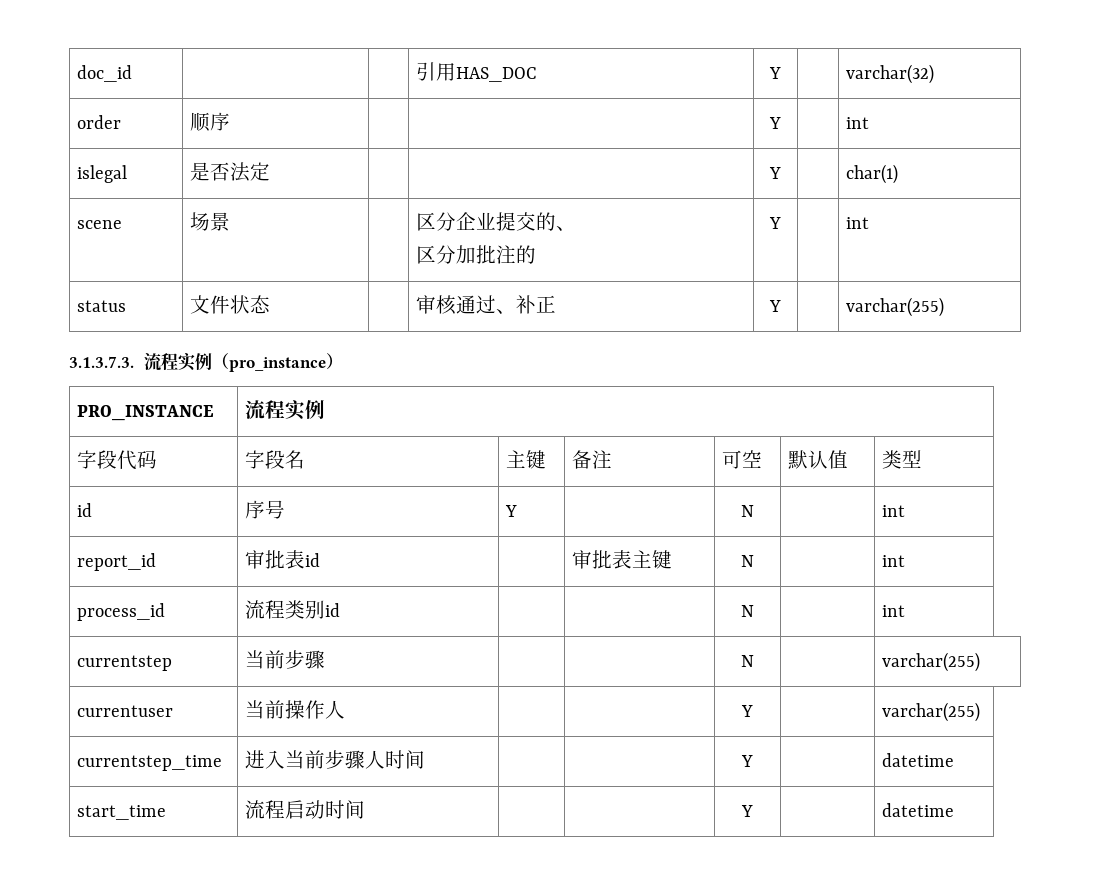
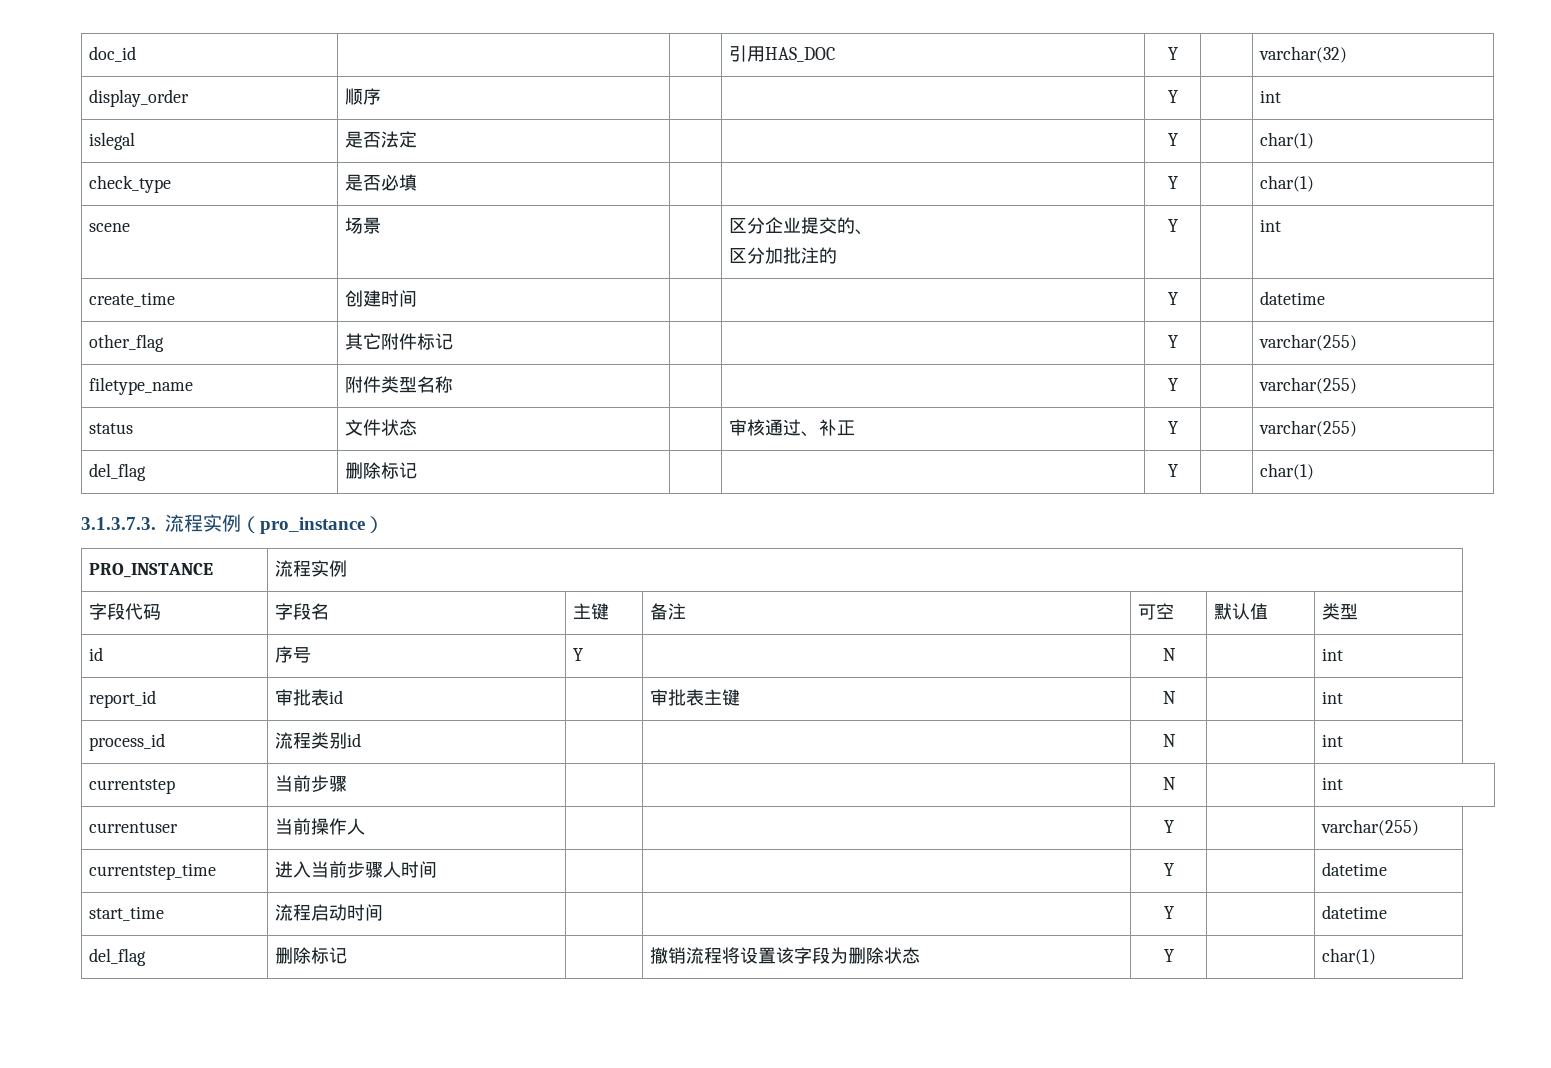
[76,115,121,129] order -> [88,89,189,107] display_order
(898, 174) none -> [88,175,171,193] [344,174,417,191] [1167,176,1178,189] [1259,175,1314,192] // check_type | 是否必填 | | | Y | | char(1)
(869, 223) none -> [88,292,175,307] [344,290,417,307] [1167,292,1178,305] [1259,291,1325,305] [88,334,164,352] [344,333,453,350] [1167,335,1178,348] [1258,334,1357,351] [88,377,193,395] [344,376,453,393] [1167,378,1178,391] [1258,377,1357,394] // create_time | 创建时间 | | | Y | | datetime // other_flag | 其它附件标记 | | | Y | | varchar(255) // filetype_name | 附件类型名称 | | | Y | | varchar(255)
(944, 307) none -> [88,463,146,481] [344,462,417,479] [1167,464,1178,477] [1259,463,1314,480] // del_flag | 删除标记 | | | Y | | char(1)
[881,652,980,672] varchar(255) -> [1321,777,1343,790] int
(954, 810) none -> [88,948,146,966] [274,947,347,964] [649,947,920,964] [1163,949,1174,962] [1321,948,1376,965] // del_flag | 删除标记 | | 撤销流程将设置该字段为删除状态 | Y | | char(1)

